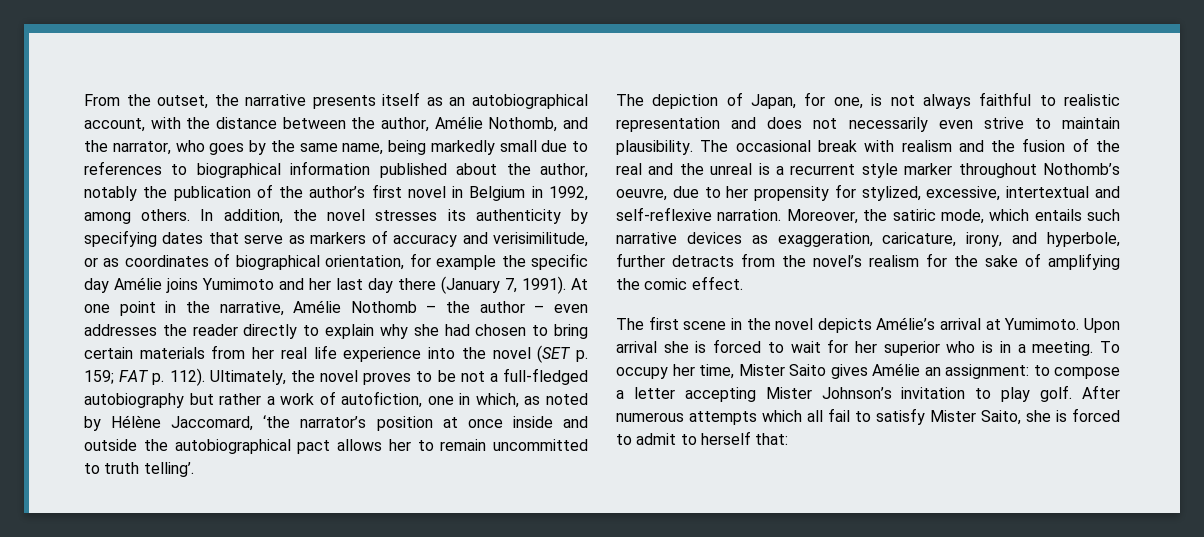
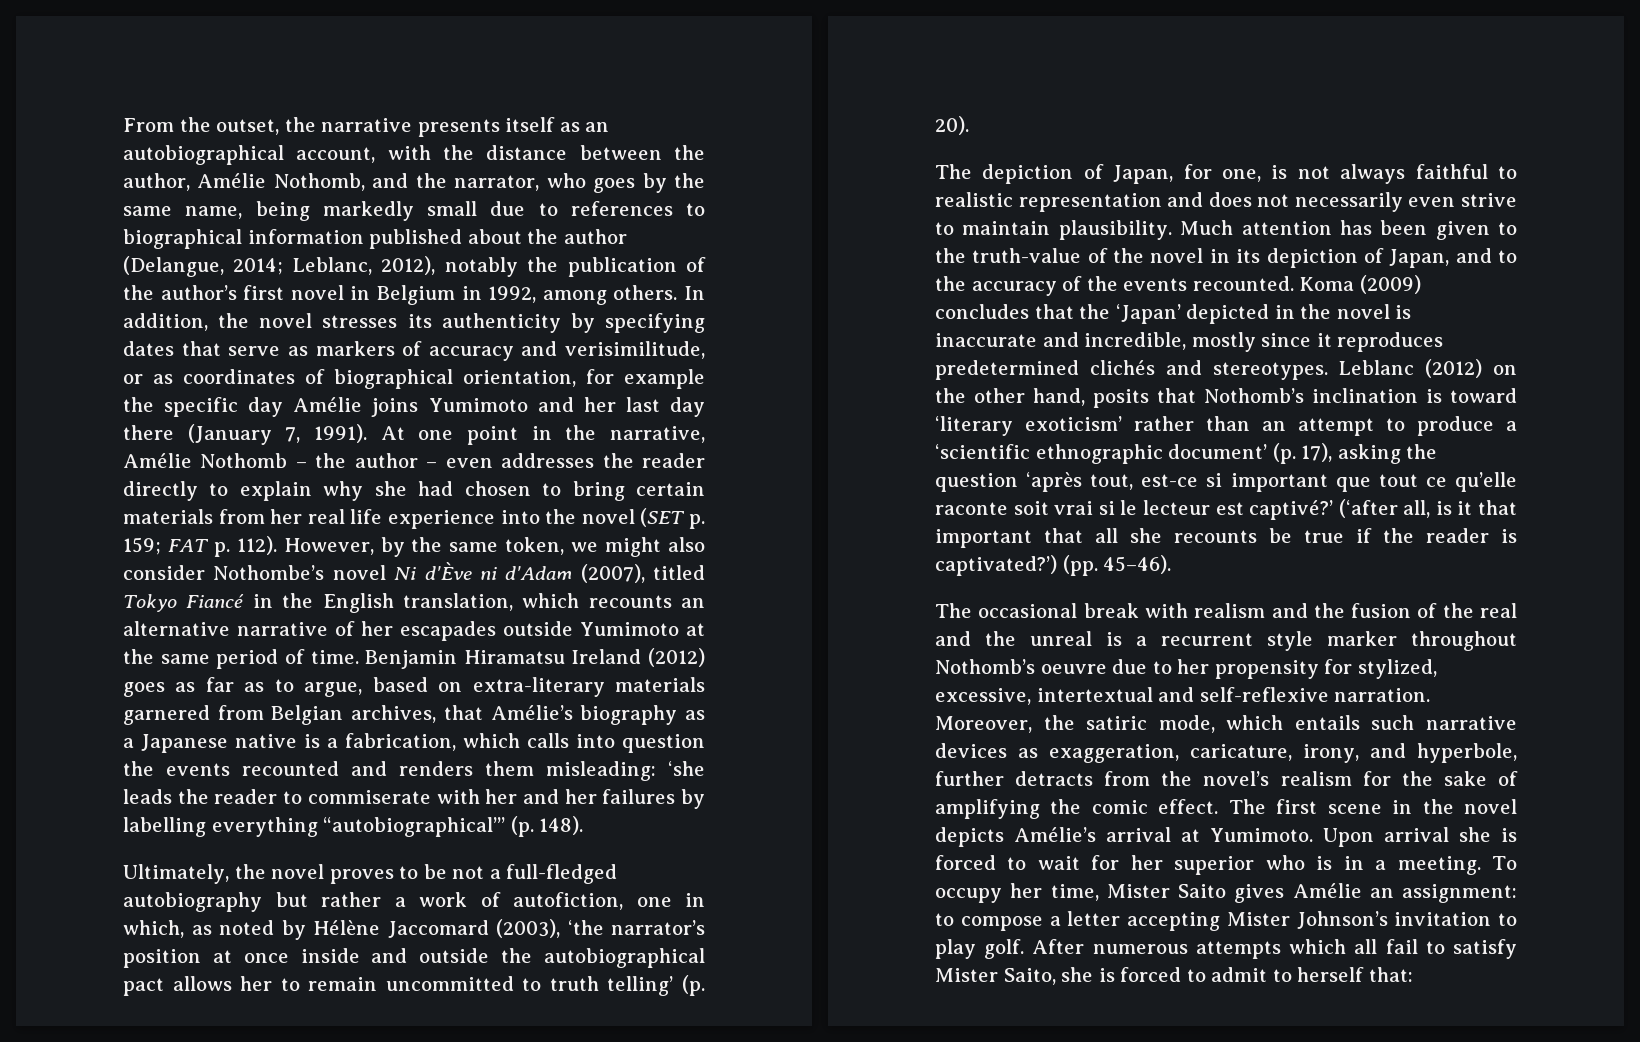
[540,163,588,178] author, -> [563,229,627,244] [123,256,436,277] author (Delangue, 2014; Leblanc, 2012),
(205, 377) none -> [283,537,705,557] [123,562,705,583] [123,593,705,613] [123,621,705,641] [123,648,705,669] [123,677,706,697] [123,705,705,725] [123,733,705,753] [123,761,705,781] [123,789,705,809] [123,816,584,837] However, by the same token, we might also consider Nothombe’s novel Ni d'Ève ni d'Adam (2007), titled Tokyo Fiancé in the English translation, which recounts an alternative narrative of her escapades outside Yumimoto at the same period of time. Benjamin Hiramatsu Ireland (2012) goes as far as to argue, based on extra-literary materials garnered from Belgian archives, that Amélie’s biography as a Japanese native is a fabrication, which calls into question the events recounted and renders them misleading: ‘she leads the reader to commiserate with her and her failures by labelling everything “autobiographical”’ (p. 148). //
[171,416,254,431] Jaccomard, -> [387,919,560,938] Jaccomard (2003),
[143,462,194,477] telling’. -> [607,975,705,996] [935,116,969,135] telling’ (p. 20).
(693, 147) none -> [1180,220,1517,240] [935,248,1517,268] [935,275,1421,296] [935,304,1412,324] [935,332,1444,352] [935,359,1517,380] [935,388,1517,408] [935,416,1517,436] [935,443,1438,464] [935,472,1518,492] [935,499,1517,520] [935,528,1517,548] [935,555,1172,576] Much attention has been given to the truth-value of the novel in its depiction of Japan, and to the accuracy of the events recounted. Koma (2009) concludes that the ‘Japan’ depicted in the novel is inaccurate and incredible, mostly since it reproduces predetermined clichés and stereotypes. Leblanc (2012) on the other hand, posits that Nothomb’s inclination is toward ‘literary exoticism’ rather than an attempt to produce a ‘scientific ethnographic document’ (p. 17), asking the question ‘après tout, est-ce si important que tout ce qu’elle raconte soit vrai si le lecteur est captivé?’ (‘after all, is it that important that all she recounts be true if the reader is captivated?’) (pp. 45–46). //
[616,188,667,201] oeuvre, -> [1040,664,1107,674] oeuvre
(743, 283) // -> (1219, 806) none

